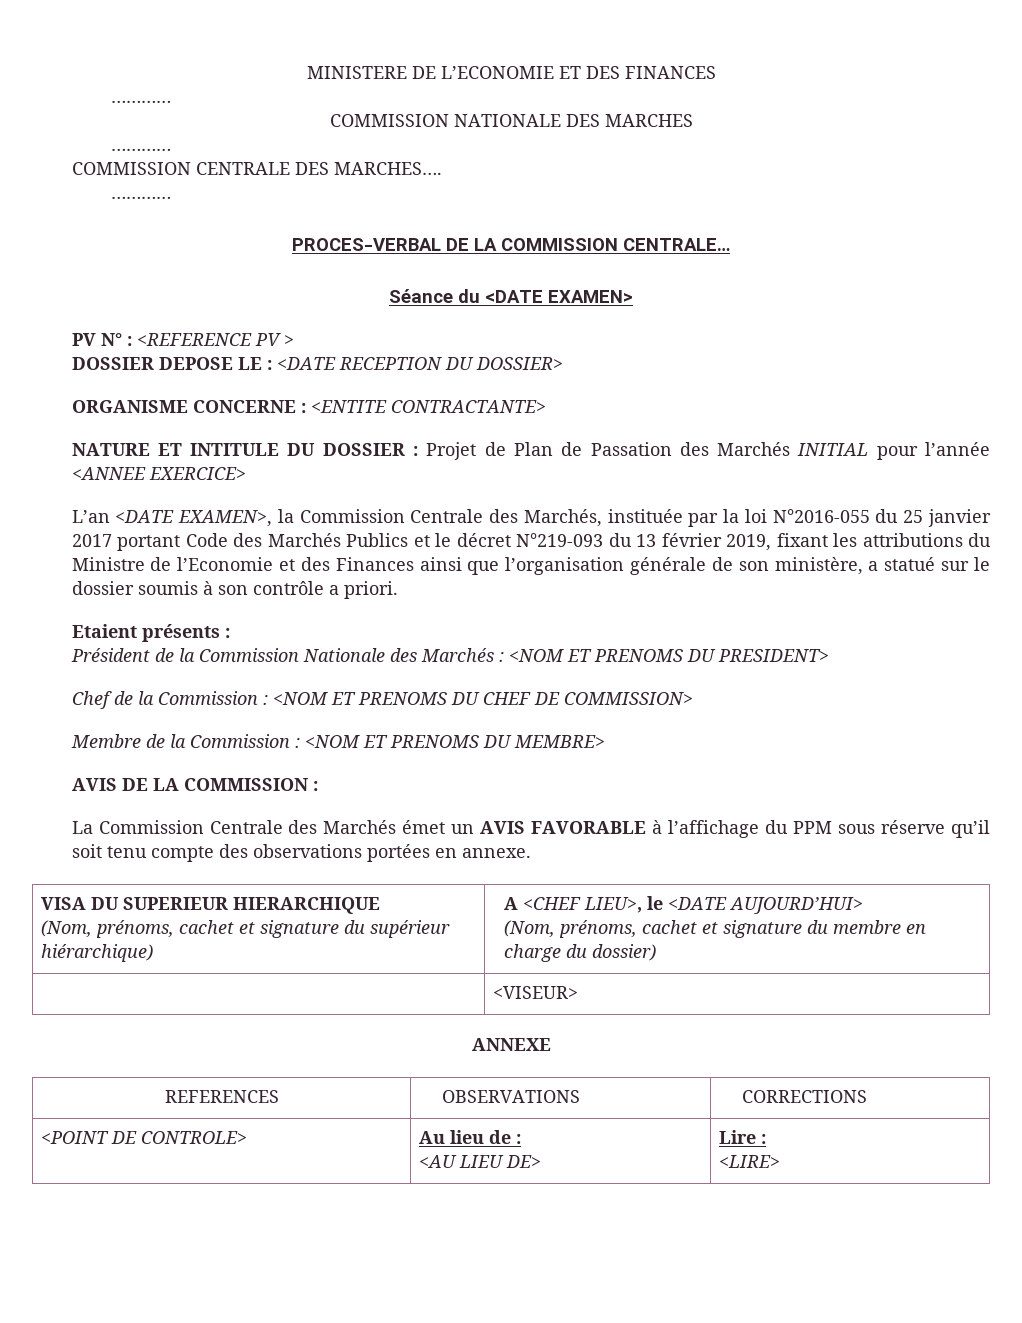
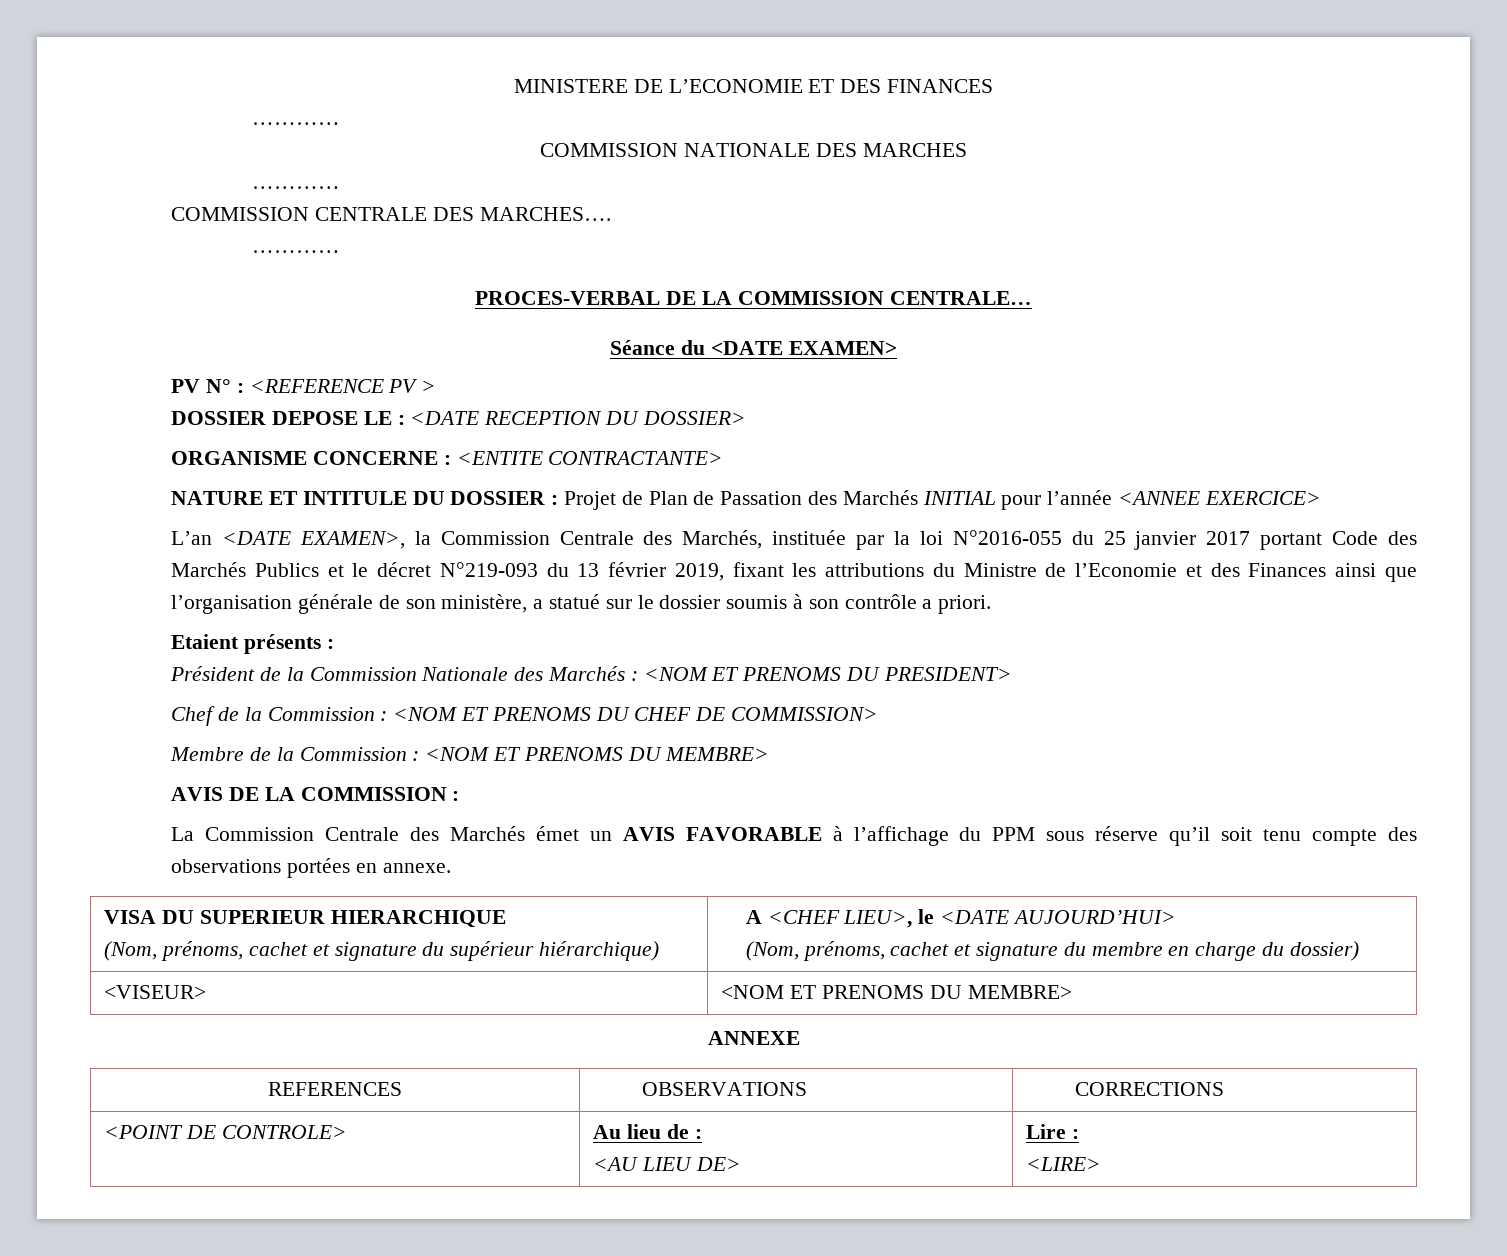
[492,986,578,999] | <VISEUR> -> [104,985,207,999] [721,985,1072,999] <VISEUR> | <NOM ET PRENOMS DU MEMBRE>

